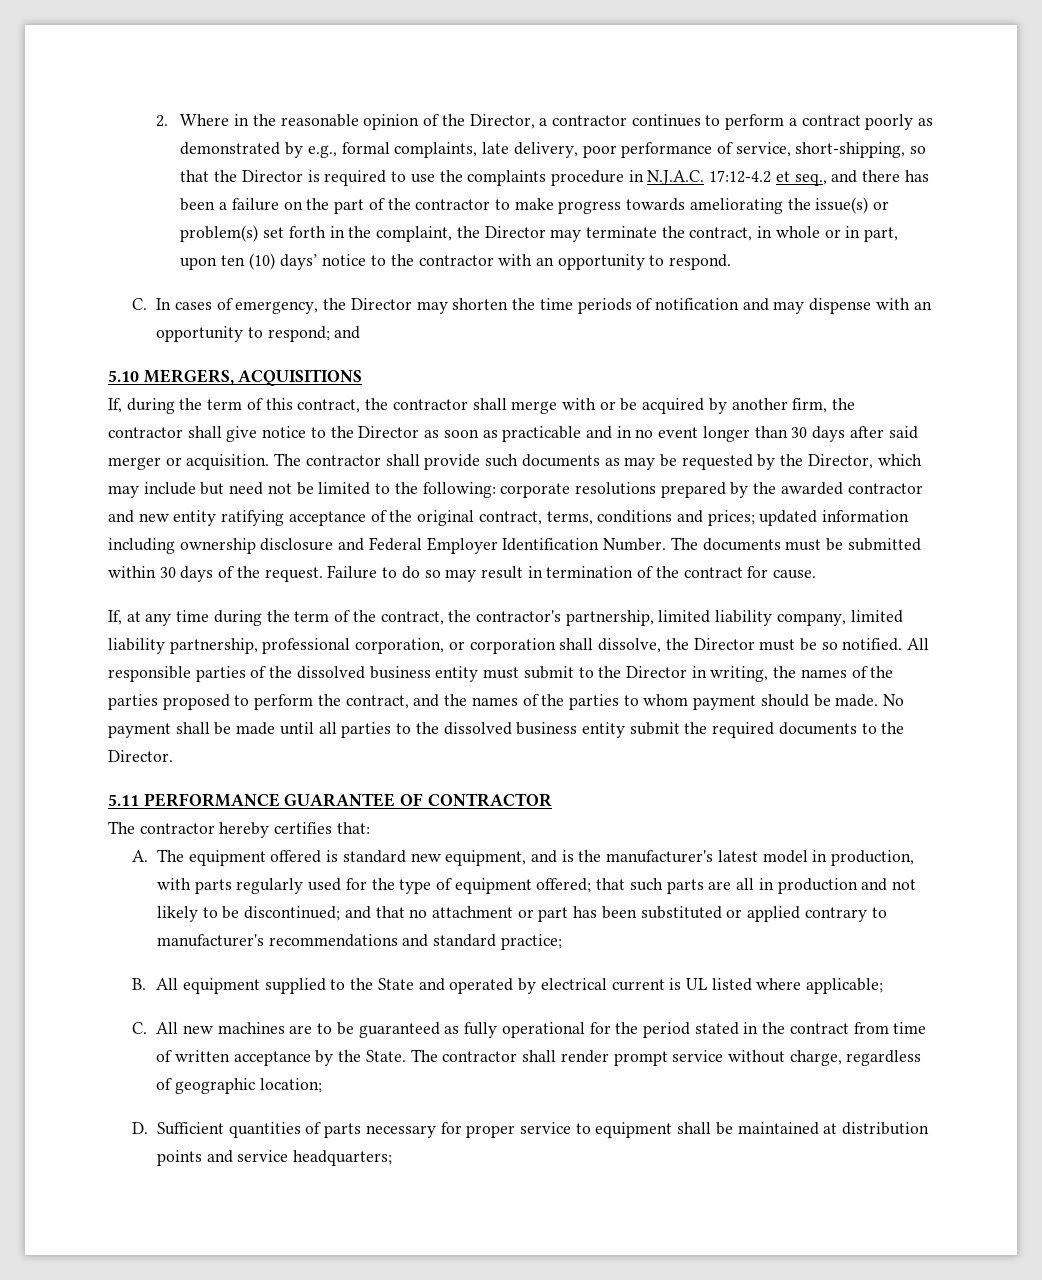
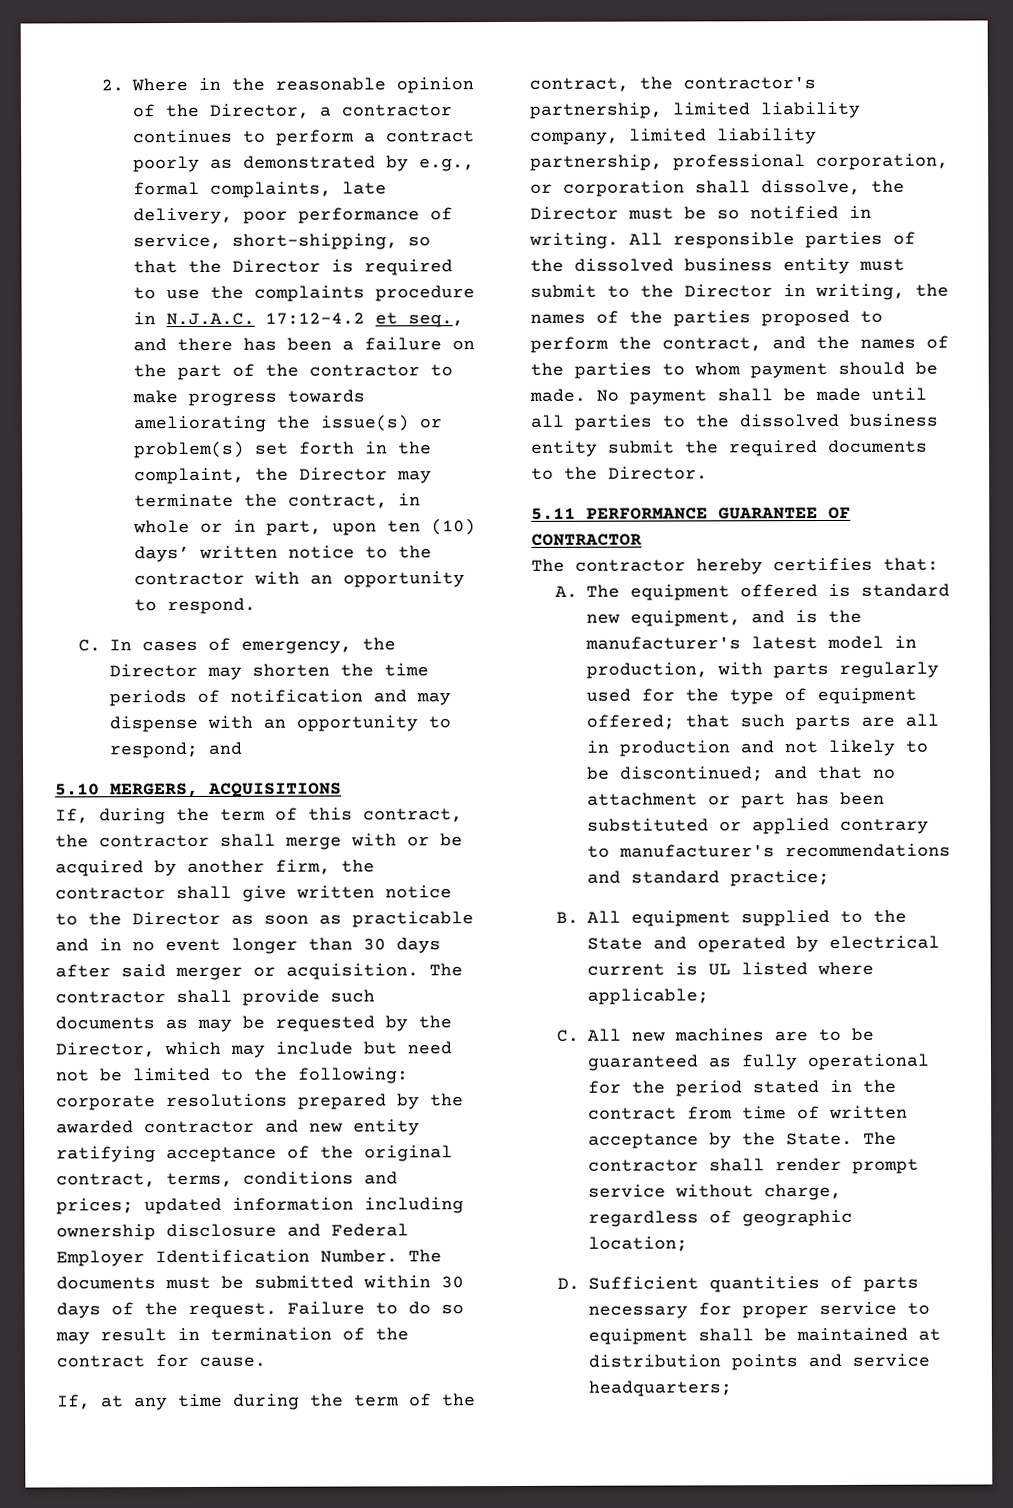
(318, 262) none -> [198,545,278,559] written
(258, 434) none -> [296,885,375,899] written
[842,638,903,651] notified. -> [750,205,872,220] [529,232,619,249] notified in writing.

